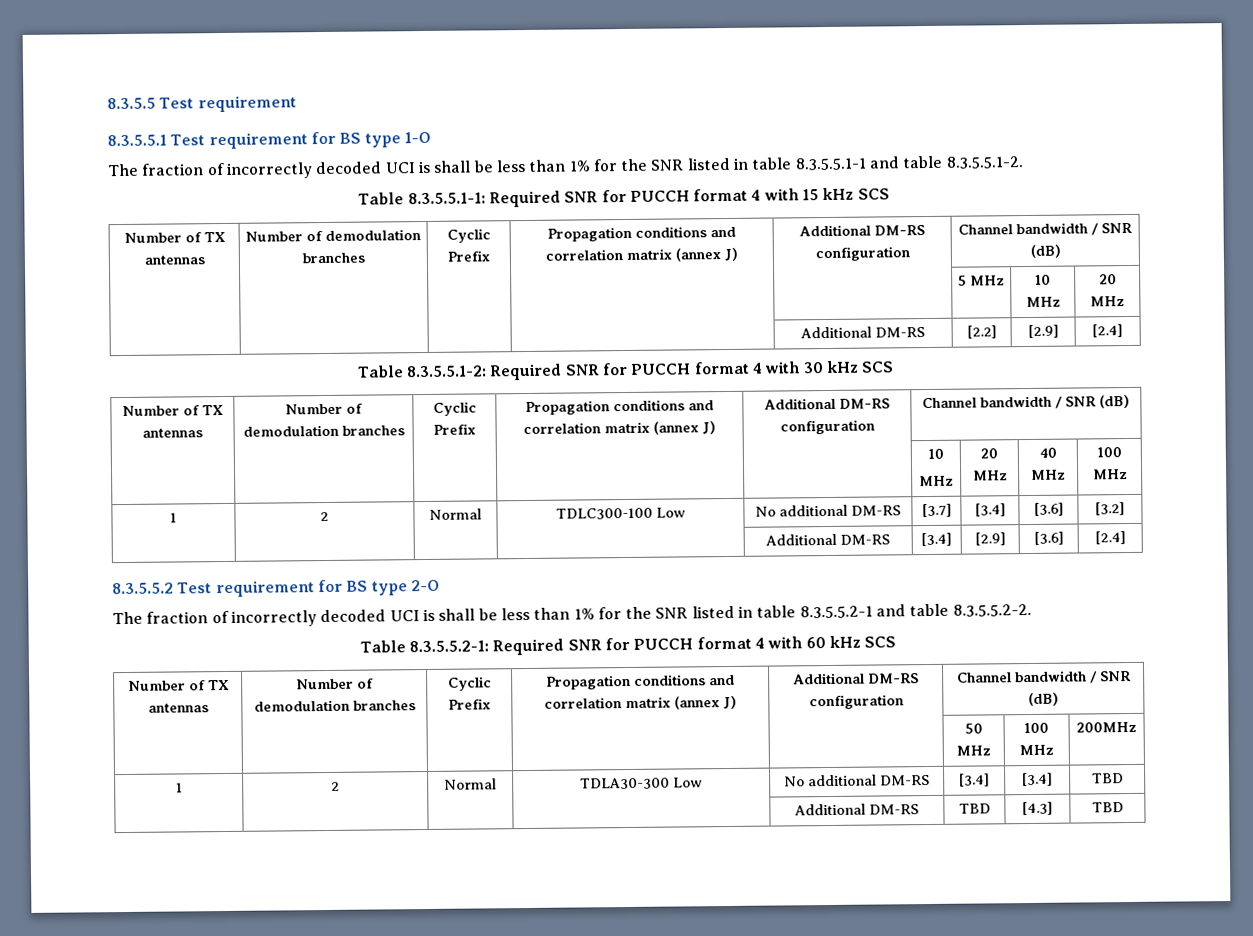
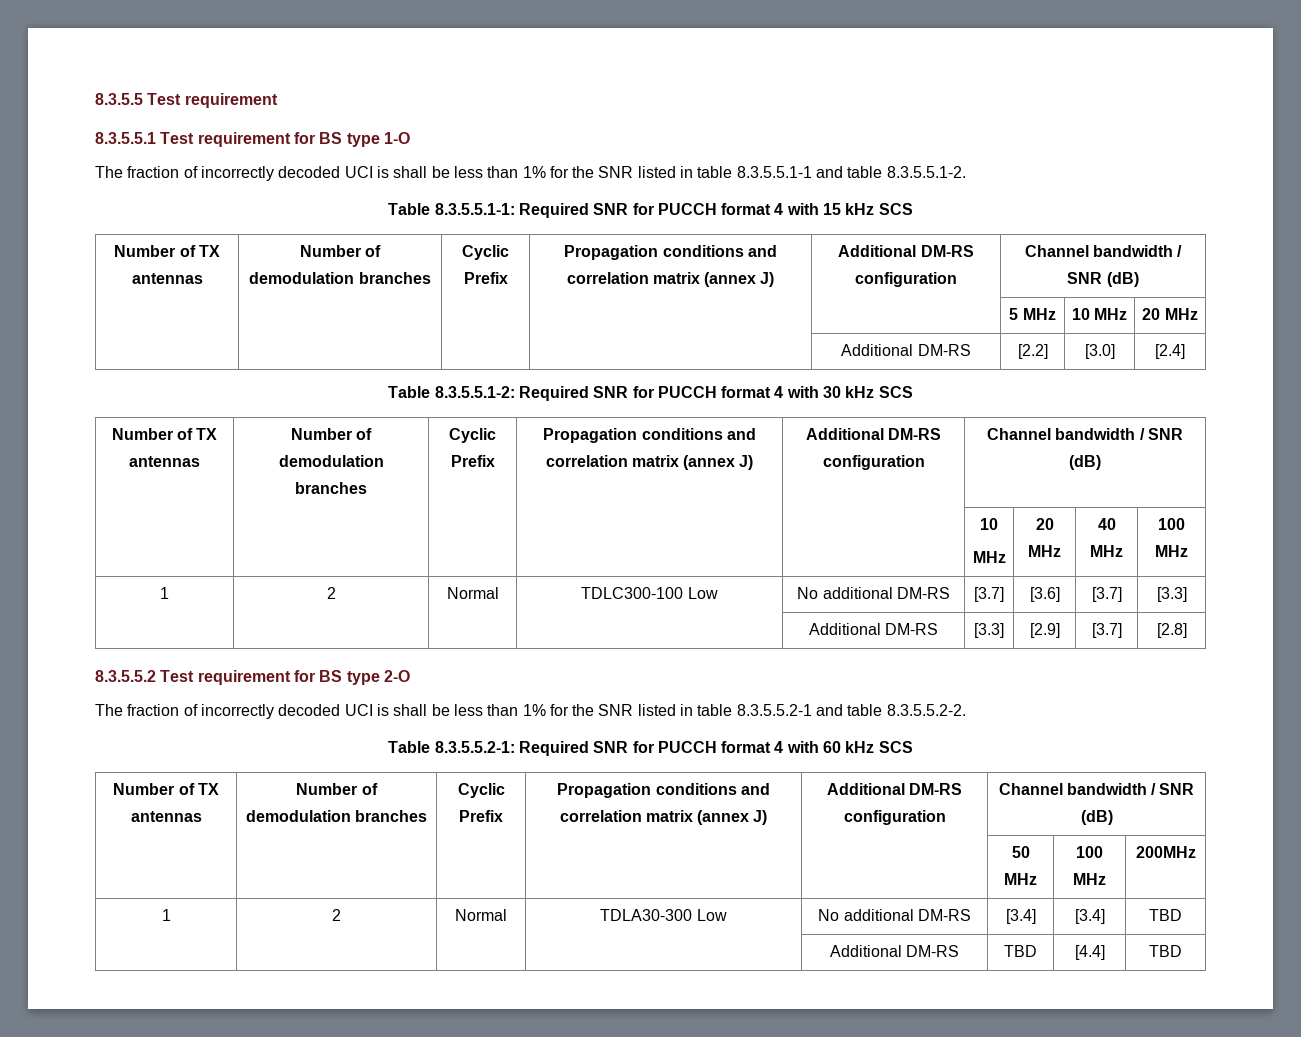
[1027,324,1059,339] [2.9] -> [1084,344,1115,359] [3.0]
[974,503,1006,517] [1033,502,1064,516] [1095,502,1125,516] [765,533,890,546] [921,532,952,547] [974,532,1006,546] [1033,531,1064,545] [1094,531,1126,545] | [3.4] | [3.6] | [3.2] // | | | | Additional DM-RS | [3.4] | [2.9] | [3.6] | [2.4] -> [1029,587,1060,602] [1091,587,1122,602] [1156,587,1187,602] [808,623,939,635] [974,623,1004,638] [1029,623,1060,638] [1091,623,1122,638] [1156,623,1187,638] | [3.6] | [3.7] | [3.3] // | | | | Additional DM-RS | [3.3] | [2.9] | [3.7] | [2.8]
[1022,801,1053,816] [4.3] -> [1074,945,1105,960] [4.4]

